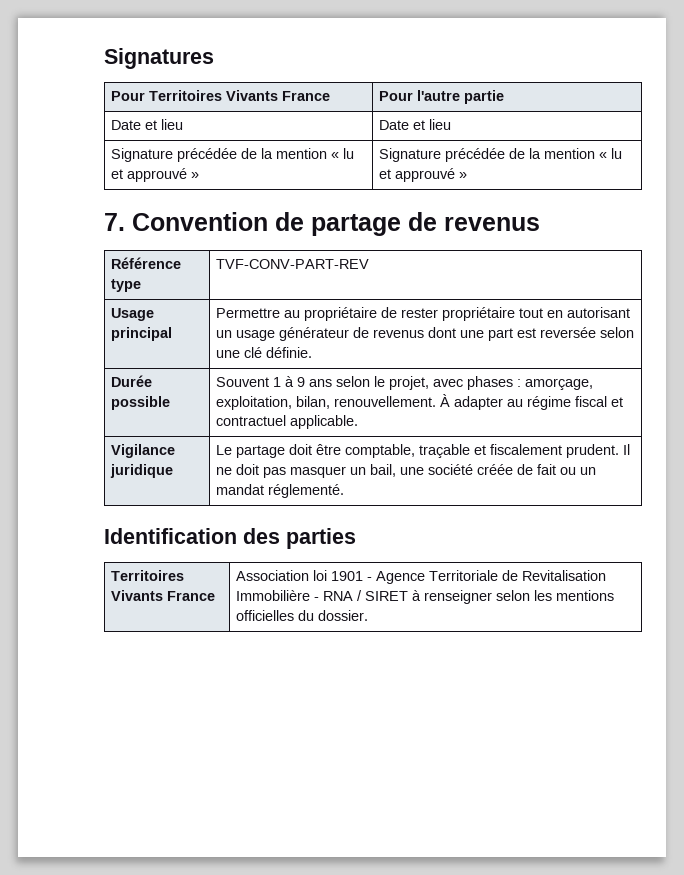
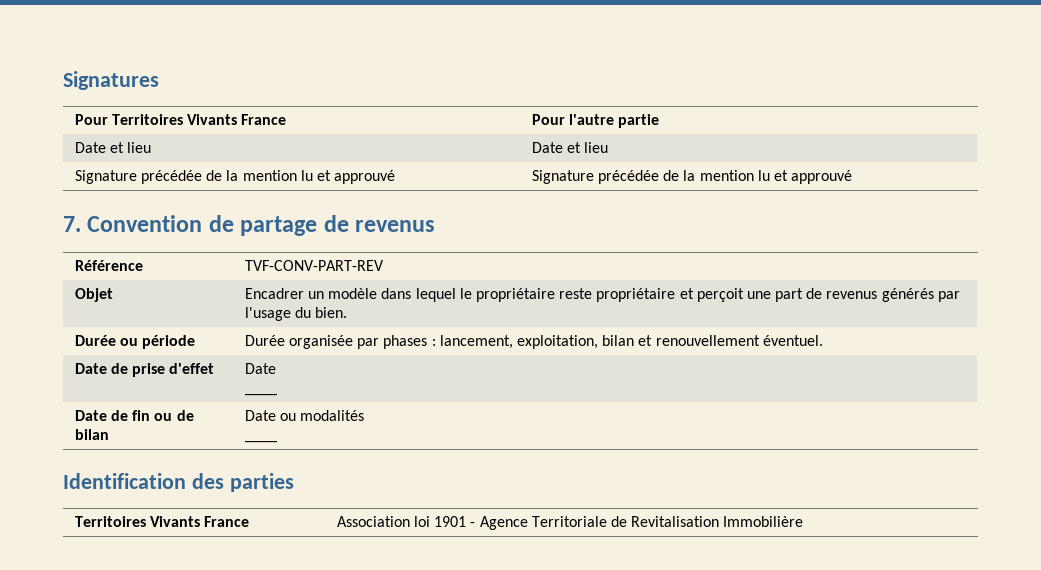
[331,148,355,159] [111,168,200,182] [379,148,623,162] [379,168,468,182] « lu et approuvé » | Signature précédée de la mention « lu et approuvé » -> [300,170,396,184] [531,170,853,184] lu et approuvé | Signature précédée de la mention lu et approuvé
[111,279,142,292] type -> (143, 265) none
[111,308,155,321] [111,327,173,341] [216,307,631,321] [216,327,635,341] [216,347,313,358] [111,375,153,387] [111,396,171,410] [216,376,594,390] [216,394,624,410] [216,415,359,429] [111,444,176,458] [110,464,174,478] [216,444,631,458] [216,464,597,478] [216,484,345,498] Usage principal | Permettre au propriétaire de rester propriétaire tout en autorisant un usage générateur de revenus dont une part est reversée selon une clé définie. // Durée possible | Souvent 1 à 9 ans selon le projet, avec phases : amorçage, exploitation, bilan, renouvellement. À adapter au régime fiscal et contractuel applicable. // Vigilance juridique | Le partage doit être comptable, traçable et fiscalement prudent. Il ne doit pas masquer un bail, une société créée de fait ou un mandat réglementé. -> [74,288,113,302] [244,288,960,302] [244,307,348,321] [74,335,196,349] [244,335,823,349] [74,363,215,377] [244,363,276,374] [244,393,277,396] [74,410,194,421] [74,429,109,440] [244,410,365,421] [244,440,277,443] Objet | Encadrer un modèle dans lequel le propriétaire reste propriétaire et perçoit une part de revenus générés par l'usage du bien. // Durée ou période | Durée organisée par phases : lancement, exploitation, bilan et renouvellement éventuel. // Date de prise d'effet | Date // ____ // Date de fin ou de bilan | Date ou modalités // ____
[314,590,615,604] [236,610,369,621] - RNA / SIRET à renseigner selon les mentions officielles du dossier. -> (804, 521) none

